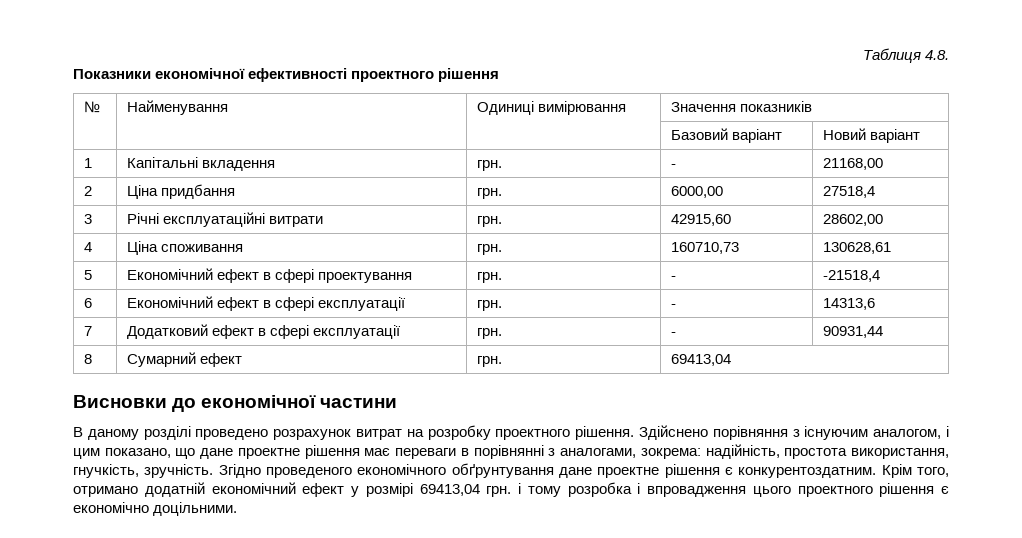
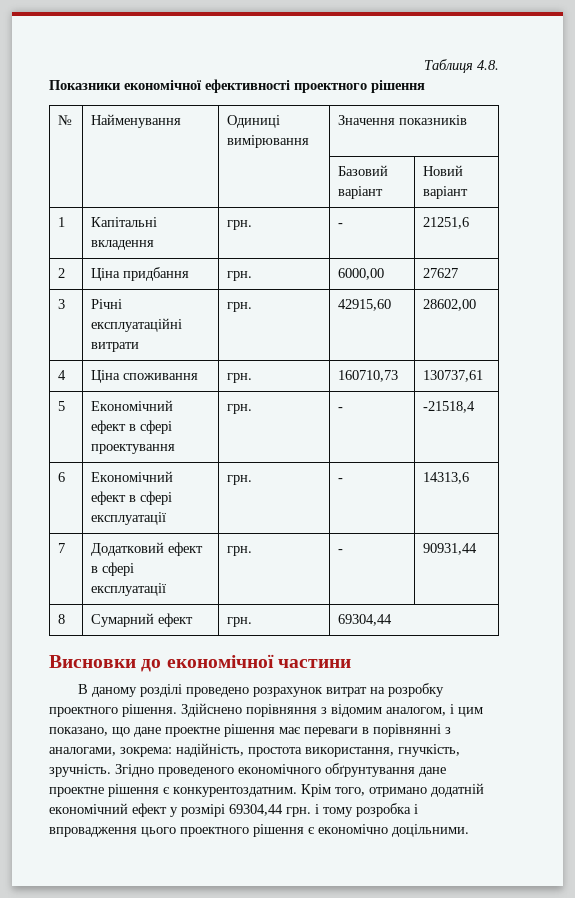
[823,158,884,170] 21168,00 -> [423,217,470,229] 21251,6
[823,186,876,198] 27518,4 -> [423,268,459,278] 27627
[823,242,892,254] 130628,61 -> [423,370,484,382] 130737,61
[671,354,732,366] 69413,04 -> [338,614,393,626] 69304,44
[804,426,869,440] існуючим -> [331,704,382,717] відомим
[419,484,480,496] 69413,04 -> [229,804,283,816] 69304,44

